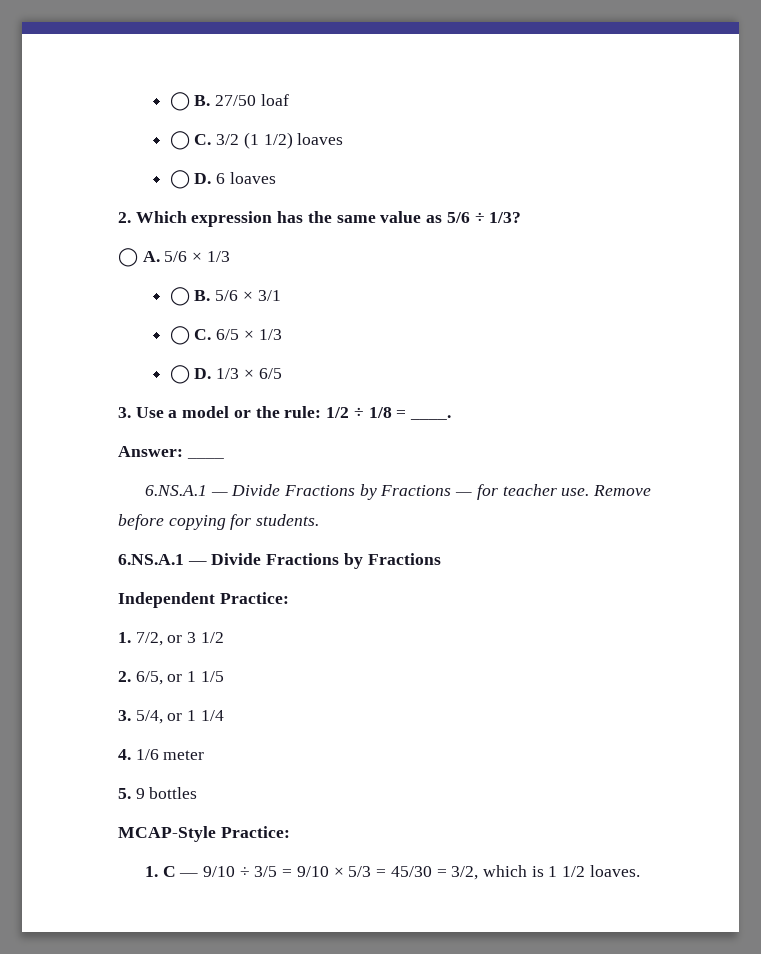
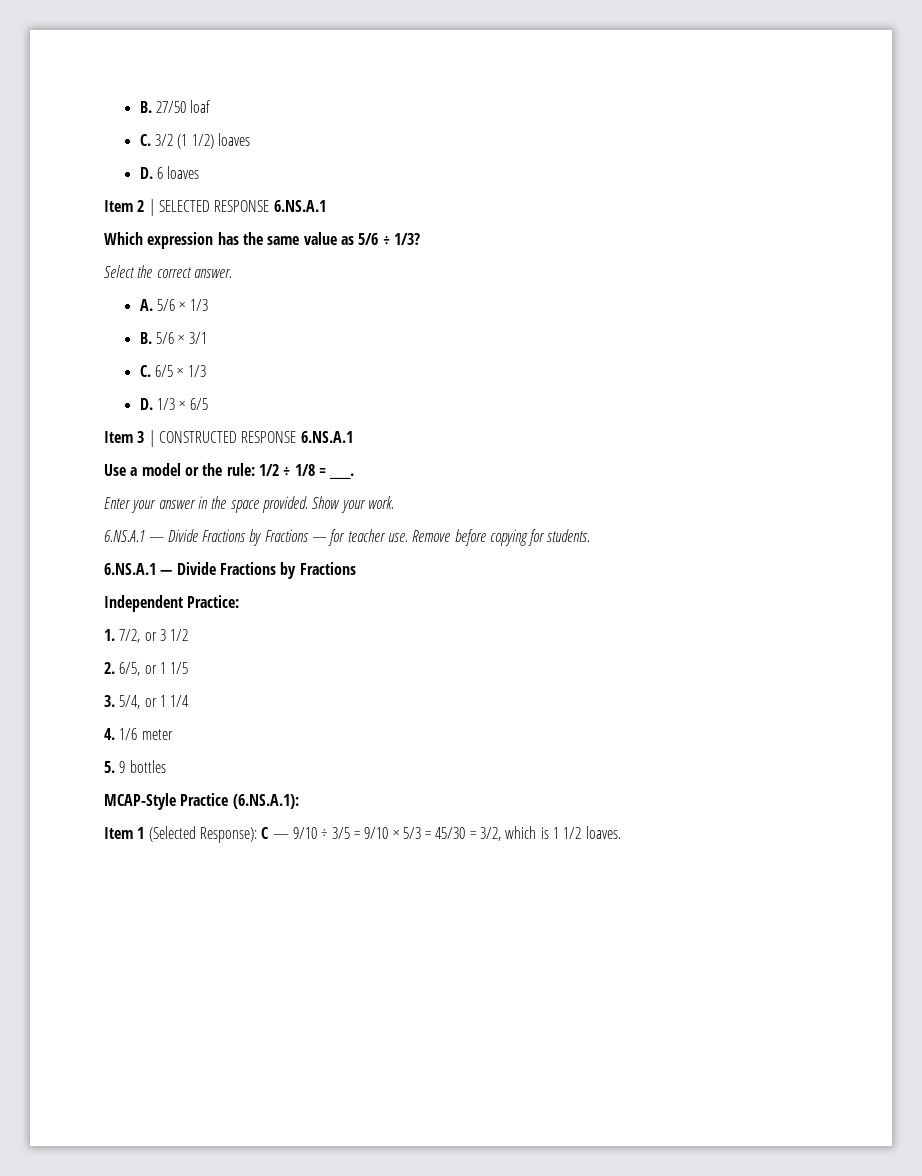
[169,92,190,111] ◯ -> (139, 107) none
[169,131,190,150] ◯ -> (211, 106) none
[169,170,190,189] ◯ -> (251, 139) none
[118,212,131,223] 2. -> [104,199,326,216] Item 2 | SELECTED RESPONSE 6.NS.A.1 //
[118,248,138,267] ◯ -> [104,265,232,278] Select the correct answer. //
[169,287,190,306] ◯ -> (208, 305) none
[169,326,190,345] ◯ -> (207, 338) none
[169,365,190,384] ◯ -> (206, 371) none
[118,407,131,418] 3. -> [104,430,353,447] Item 3 | CONSTRUCTED RESPONSE 6.NS.A.1 //
[118,446,183,457] [186,457,224,459] Answer: ____ -> [104,496,394,513] Enter your answer in the space provided. Show your work.
[220,826,290,838] [144,866,158,877] Practice: // 1. -> [180,793,299,809] [104,826,257,843] Practice (6.NS.A.1): // Item 1 (Selected Response):

